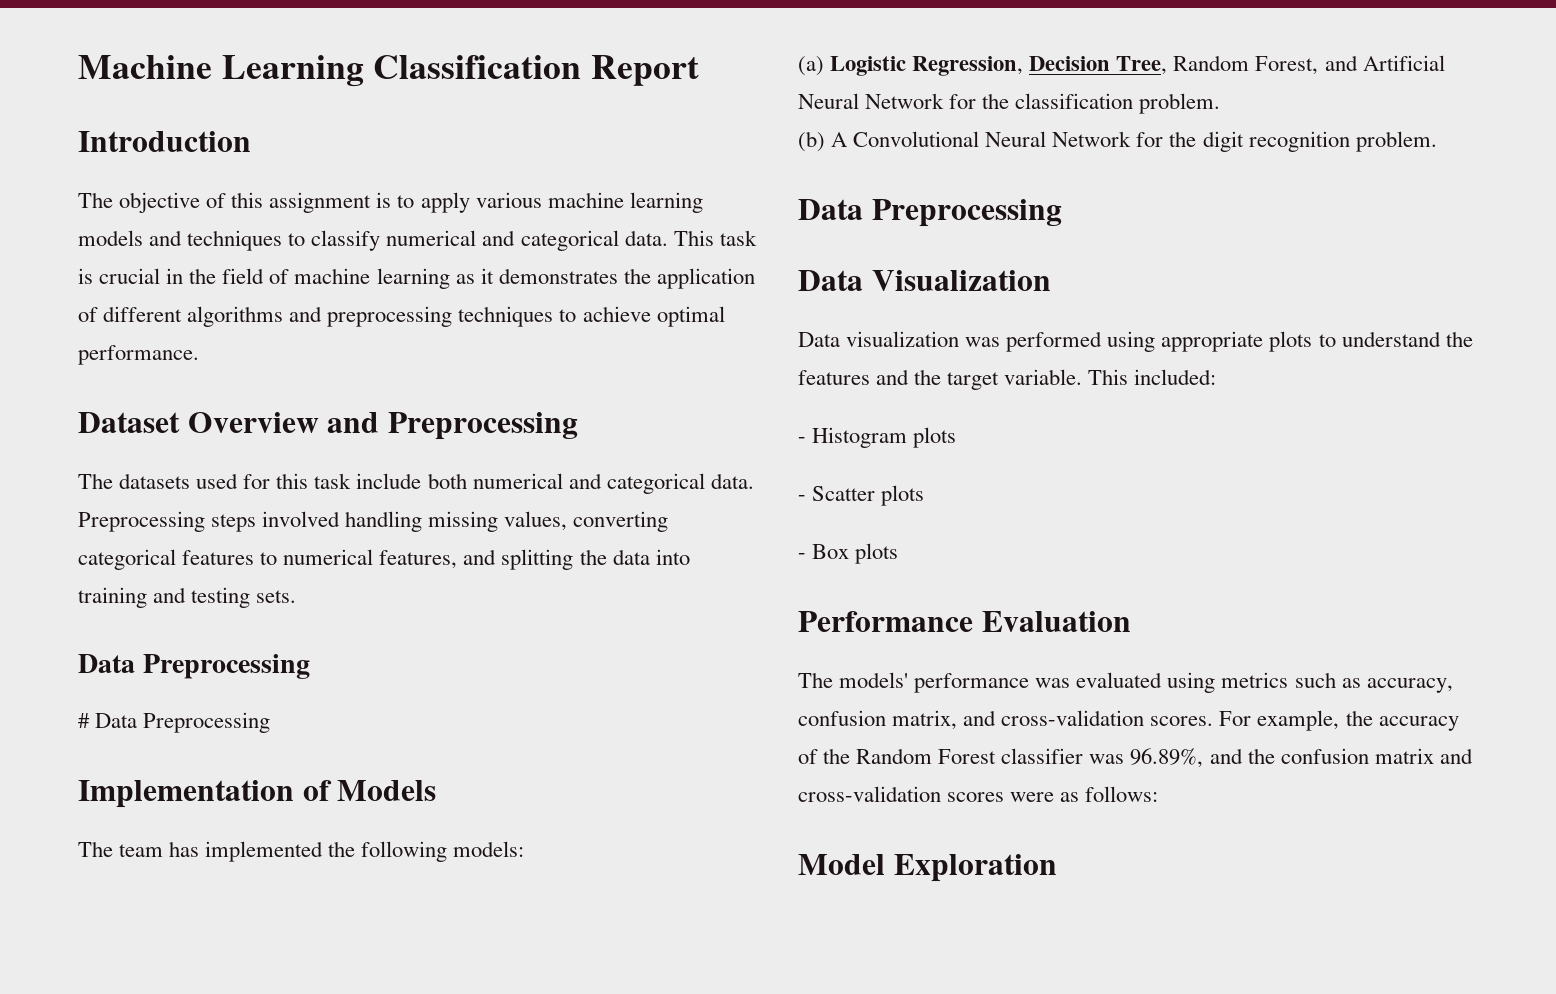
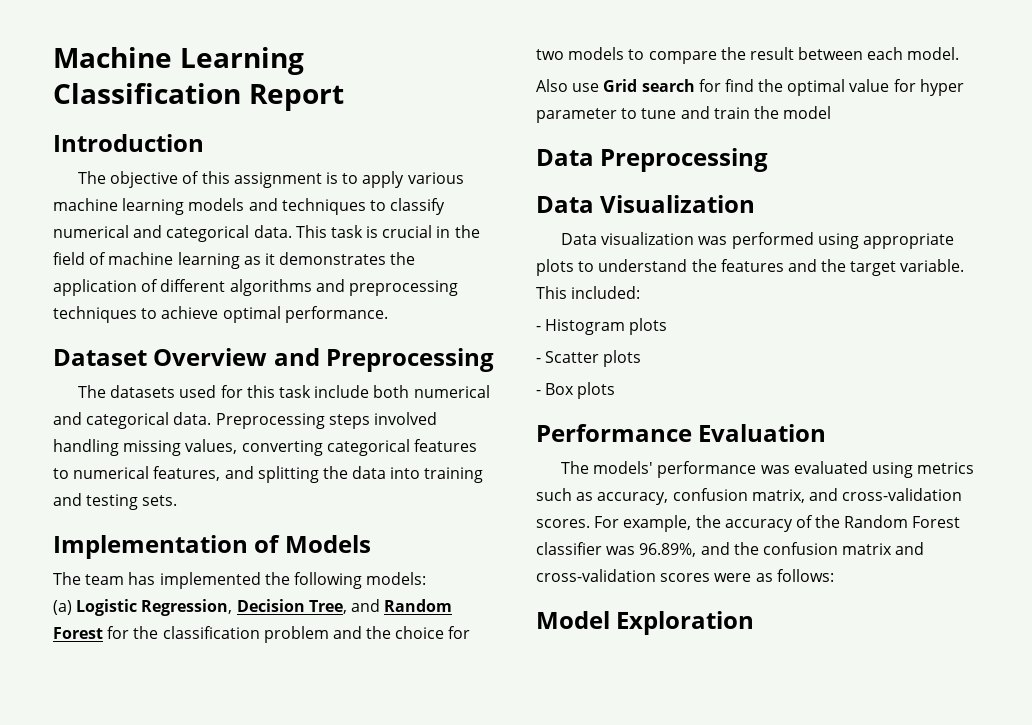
[78,654,310,679] [78,712,271,733] // Data Preprocessing // # Data Preprocessing -> (178, 500) none
[1173,55,1445,75] [798,93,1221,114] [798,131,1437,152] Random Forest, and Artificial Neural Network for the classification problem. // (b) A Convolutional Neural Network for the digit recognition problem. -> [350,599,453,612] [53,626,471,643] [536,47,960,64] [536,79,964,96] [536,106,832,123] and Random Forest for the classification problem and the choice for two models to compare the result between each model. // Also use Grid search for find the optimal value for hyper parameter to tune and train the model

